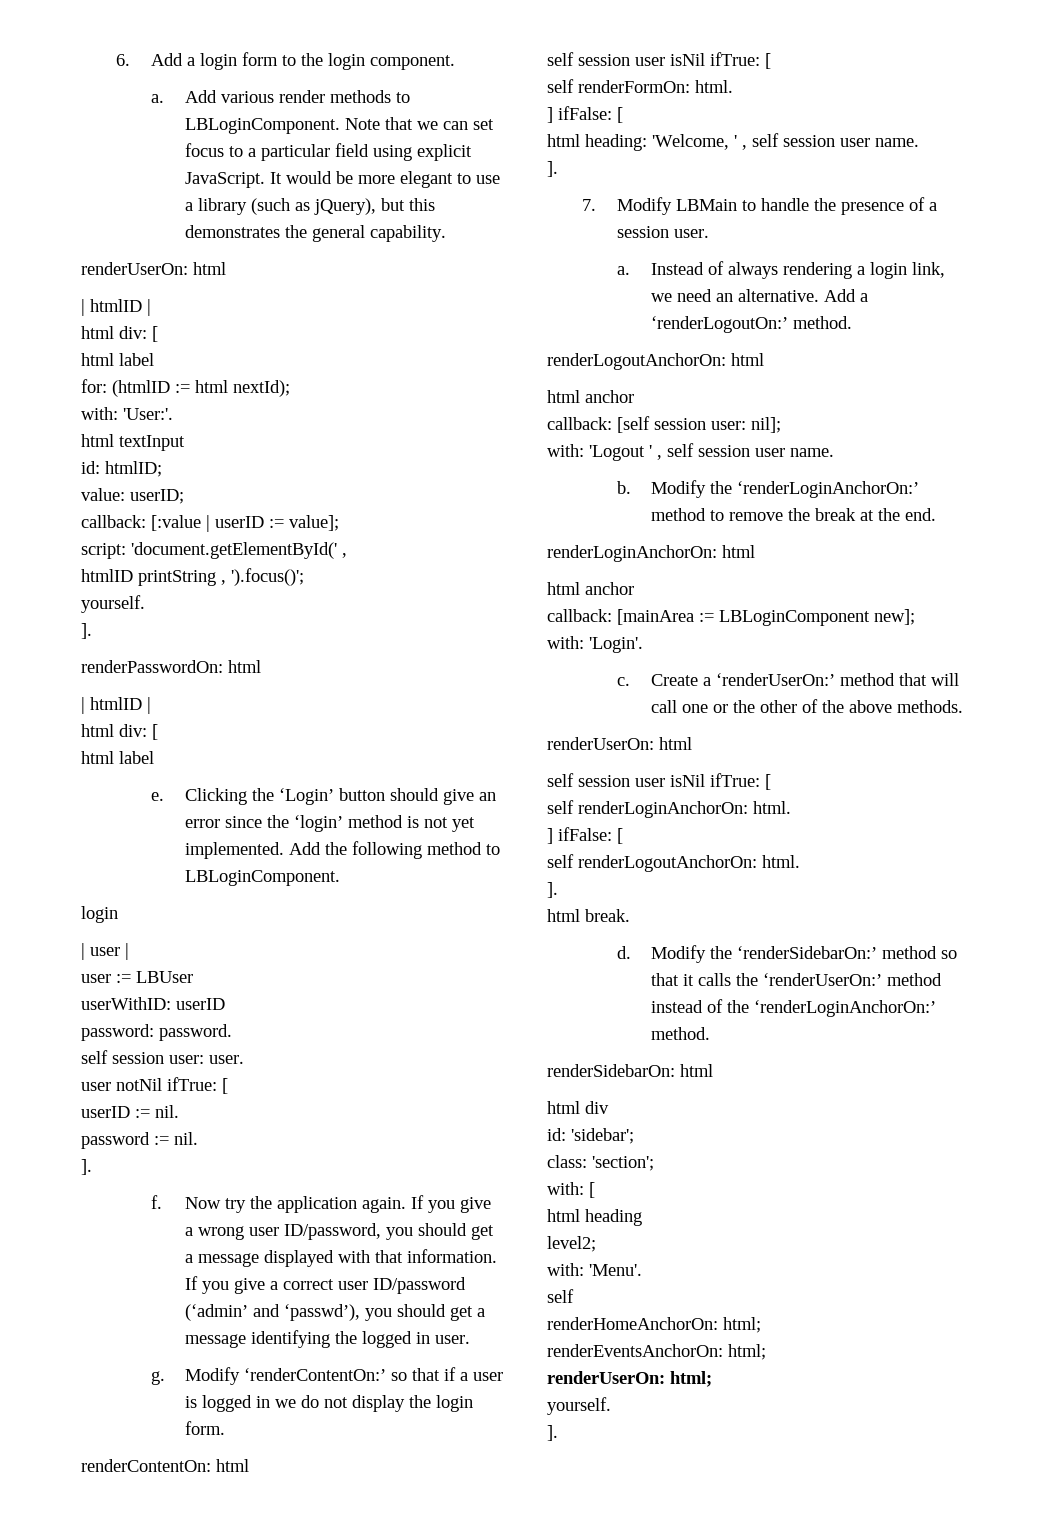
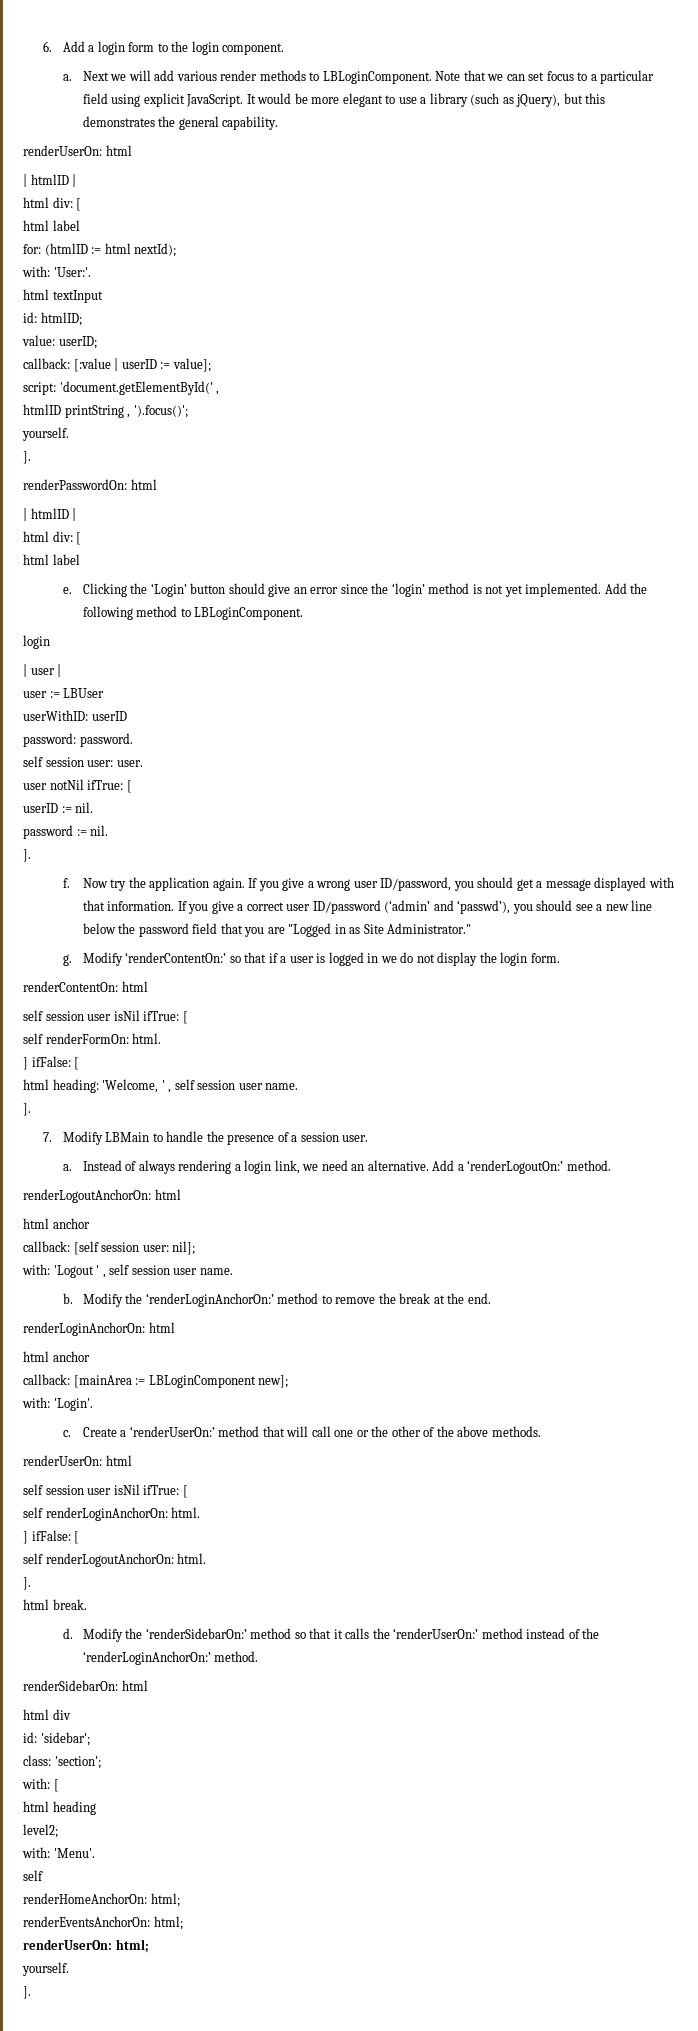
[185,90,218,103] Add -> [82,70,175,81] Next we will add
[450,1306,486,1321] [185,1330,471,1348] get a message identifying the logged in user. -> [575,900,653,911] [82,923,472,937] see a new line below the password field that you are "Logged in as Site Administrator."

